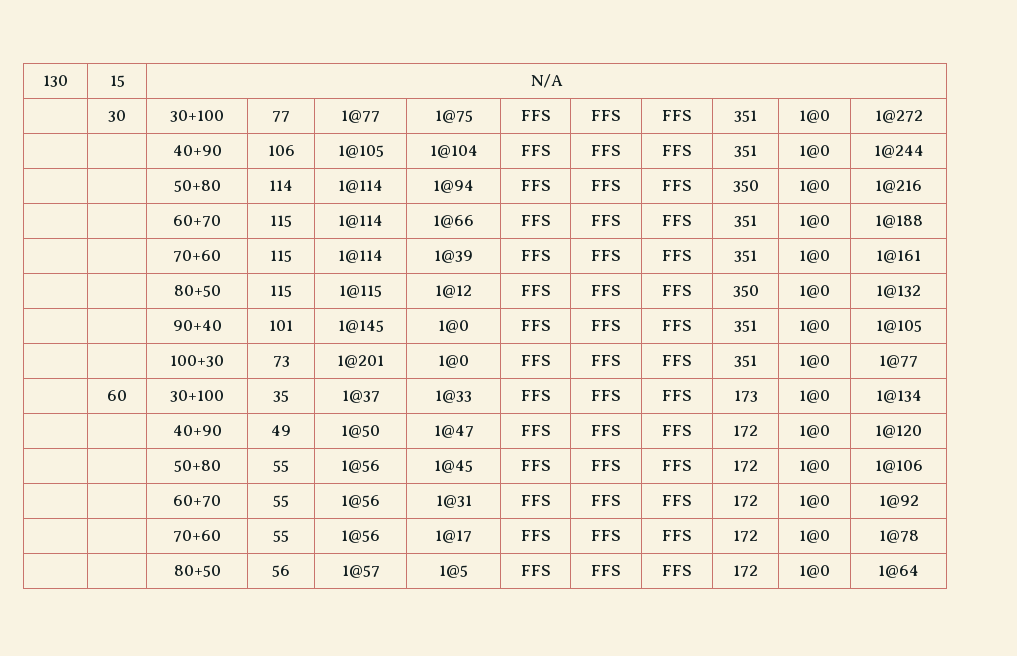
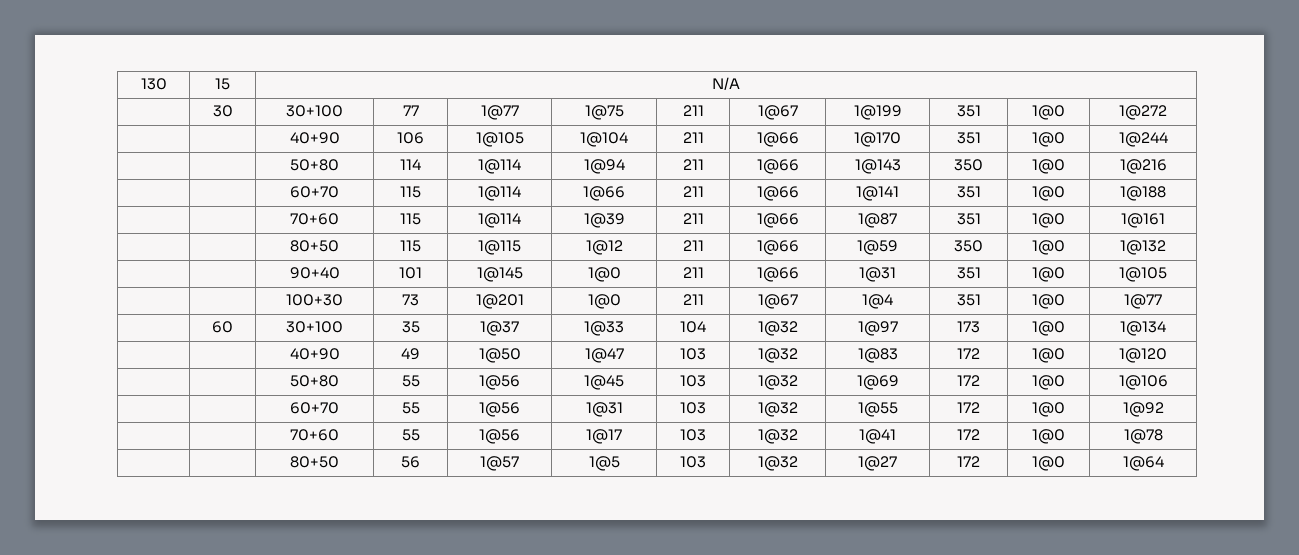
[520,110,551,121] [591,110,621,121] [662,110,692,121] FFS | FFS | FFS -> [682,105,704,116] [757,105,798,120] [853,105,902,120] 211 | 1@67 | 1@199
[520,145,551,156] [591,145,621,156] [662,145,692,156] FFS | FFS | FFS -> [682,132,704,143] [756,132,799,147] [854,132,901,147] 211 | 1@66 | 1@170
[520,180,551,191] [591,180,621,191] [662,180,692,191] FFS | FFS | FFS -> [682,159,704,170] [756,159,799,174] [854,159,901,174] 211 | 1@66 | 1@143
[520,215,551,226] [591,215,621,226] [662,215,692,226] FFS | FFS | FFS -> [682,186,704,197] [756,186,799,201] [856,186,899,201] 211 | 1@66 | 1@141
[520,250,551,261] [591,250,621,261] [662,250,692,261] FFS | FFS | FFS -> [682,213,704,224] [756,213,799,228] [858,213,897,228] 211 | 1@66 | 1@87
[520,285,551,296] [591,285,621,296] [662,285,692,296] FFS | FFS | FFS -> [682,240,704,251] [756,240,799,255] [857,240,898,255] 211 | 1@66 | 1@59
[520,320,551,331] [591,320,621,331] [662,320,692,331] FFS | FFS | FFS -> [682,267,704,278] [756,267,799,282] [859,267,896,282] 211 | 1@66 | 1@31
[520,355,551,366] [591,355,621,366] [662,355,692,366] FFS | FFS | FFS -> [682,294,704,305] [757,294,798,309] [862,294,893,309] 211 | 1@67 | 1@4
[520,390,551,401] [591,390,621,401] [662,390,692,401] FFS | FFS | FFS -> [680,321,706,333] [757,321,798,336] [857,321,898,336] 104 | 1@32 | 1@97
[520,425,551,436] [591,425,621,436] [662,425,692,436] FFS | FFS | FFS -> [680,348,706,360] [757,348,798,363] [857,348,898,363] 103 | 1@32 | 1@83
[520,460,551,471] [591,460,621,471] [662,460,692,471] FFS | FFS | FFS -> [680,375,706,387] [757,375,798,390] [856,375,899,390] 103 | 1@32 | 1@69
[520,495,551,506] [591,495,621,506] [662,495,692,506] FFS | FFS | FFS -> [680,402,706,414] [757,402,798,417] [857,402,898,417] 103 | 1@32 | 1@55
[520,530,551,541] [591,530,621,541] [662,530,692,541] FFS | FFS | FFS -> [680,429,706,441] [757,429,798,444] [859,429,896,444] 103 | 1@32 | 1@41
[520,565,551,576] [591,565,621,576] [662,565,692,576] FFS | FFS | FFS -> [680,456,706,468] [757,456,798,471] [858,456,897,471] 103 | 1@32 | 1@27

